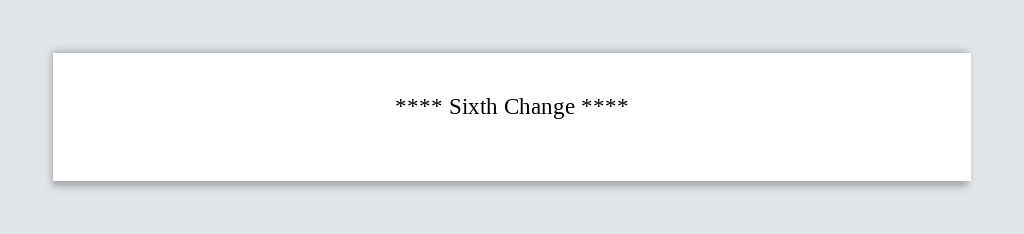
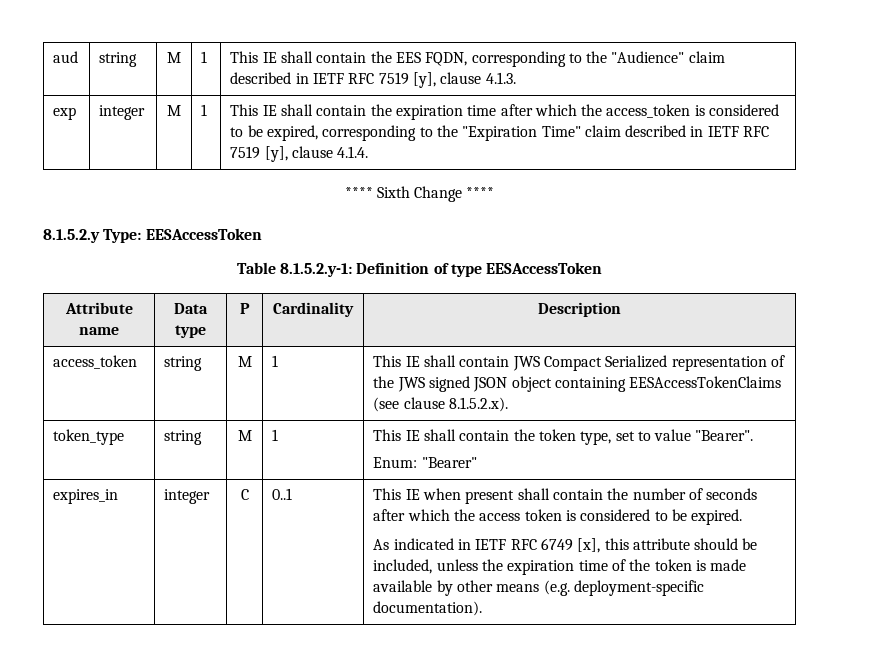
[394,98,630,119] **** Sixth Change **** -> [53,51,79,63] [99,52,138,67] [167,52,181,63] [201,51,208,63] [230,51,725,67] [230,72,516,88] [53,107,77,120] [99,105,146,120] [167,105,181,116] [201,104,208,116] [230,104,780,120] [230,125,770,141] [230,146,369,162] [344,186,495,202] [43,228,262,243] [236,262,603,277] [64,302,133,314] [79,327,119,335] [174,303,208,314] [175,325,206,338] [240,303,250,314] [273,302,354,317] [538,302,621,317] [53,355,138,369] [164,356,203,371] [237,356,252,367] [272,355,279,367] [373,355,785,371] [373,376,782,392] [373,397,508,412] [53,429,125,445] [164,430,203,445] [237,430,252,441] [272,429,279,441] [373,429,754,445] [373,457,477,468] [53,489,119,504] [164,489,211,504] [240,489,249,500] [272,488,293,500] [373,488,758,504] [373,509,743,525] [373,538,758,553] [373,559,747,575] [373,580,704,596] [373,601,483,616] aud | string | M | 1 | This IE shall contain the EES FQDN, corresponding to the "Audience" claim described in IETF RFC 7519 [y], clause 4.1.3. // exp | integer | M | 1 | This IE shall contain the expiration time after which the access_token is considered to be expired, corresponding to the "Expiration Time" claim described in IETF RFC 7519 [y], clause 4.1.4. // **** Sixth Change **** // 8.1.5.2.y Type: EESAccessToken // Table 8.1.5.2.y-1: Definition of type EESAccessToken // Attribute name | Data type | P | Cardinality | Description // access_token | string | M | 1 | This IE shall contain JWS Compact Serialized representation of the JWS signed JSON object containing EESAccessTokenClaims (see clause 8.1.5.2.x). // token_type | string | M | 1 | This IE shall contain the token type, set to value "Bearer". // Enum: "Bearer" // expires_in | integer | C | 0..1 | This IE when present shall contain the number of seconds after which the access token is considered to be expired. // As indicated in IETF RFC 6749 [x], this attribute should be included, unless the expiration time of the token is made available by other means (e.g. deployment-specific documentation).

